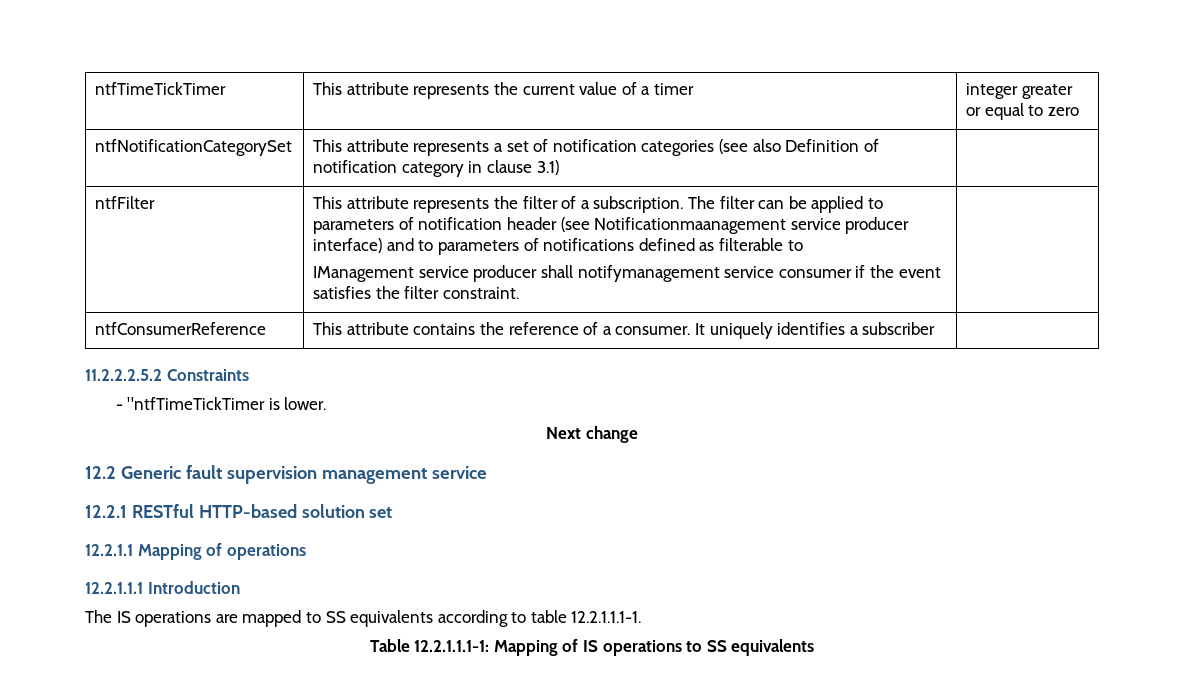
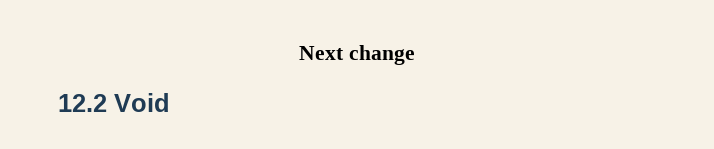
[95,82,227,95] [313,82,694,99] [966,83,1073,99] [966,103,1079,120] [95,139,293,156] [313,139,879,156] [313,160,559,177] [95,196,156,209] [313,196,883,213] [313,217,910,234] [313,238,803,255] [313,265,941,282] [313,286,519,299] [95,322,267,335] [313,322,936,339] [85,369,249,381] [115,397,327,410] [546,426,638,443] [85,465,487,484] [85,504,393,518] [85,543,306,560] [85,581,240,594] [85,610,642,627] [369,639,815,656] ntfTimeTickTimer | This attribute represents the current value of a timer | integer greater or equal to zero // ntfNotificationCategorySet | This attribute represents a set of notification categories (see also Definition of notification category in clause 3.1) | // ntfFilter | This attribute represents the filter of a subscription. The filter can be applied to parameters of notification header (see Notificationmaanagement service producer interface) and to parameters of notifications defined as filterable to // IManagement service producer shall notifymanagement service consumer if the event satisfies the filter constraint. | // ntfConsumerReference | This attribute contains the reference of a consumer. It uniquely identifies a subscriber | // 11.2.2.2.5.2 Constraints // - "ntfTimeTickTimer is lower. // Next change // 12.2 Generic fault supervision management service // 12.2.1 RESTful HTTP-based solution set // 12.2.1.1 Mapping of operations // 12.2.1.1.1 Introduction // The IS operations are mapped to SS equivalents according to table 12.2.1.1.1-1. // Table 12.2.1.1.1-1: Mapping of IS operations to SS equivalents -> [299,45,415,65] [58,93,170,112] Next change // 12.2 Void

